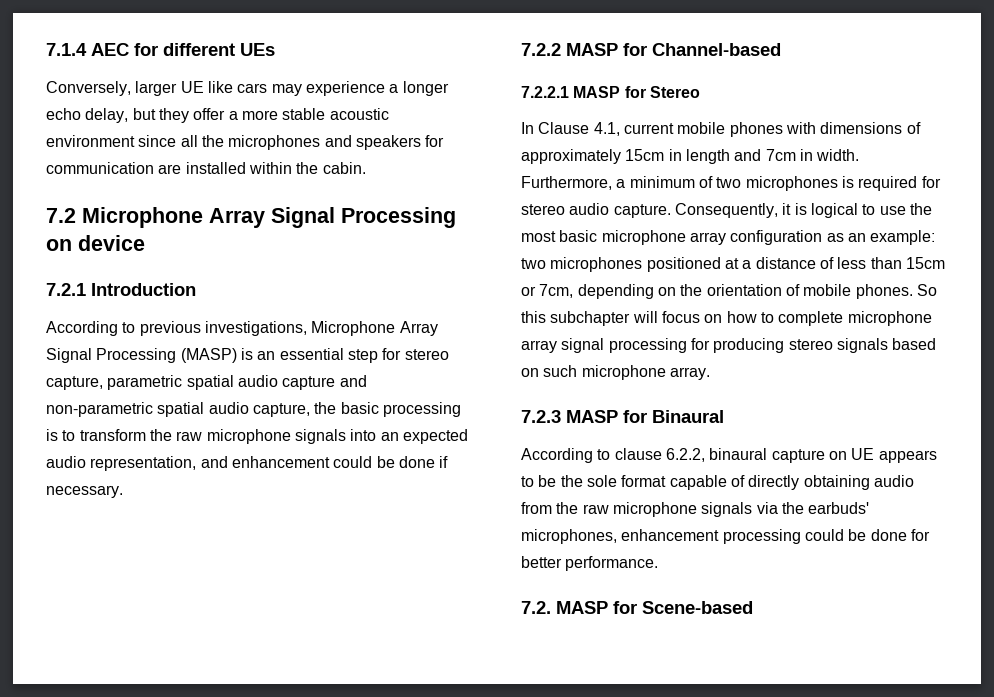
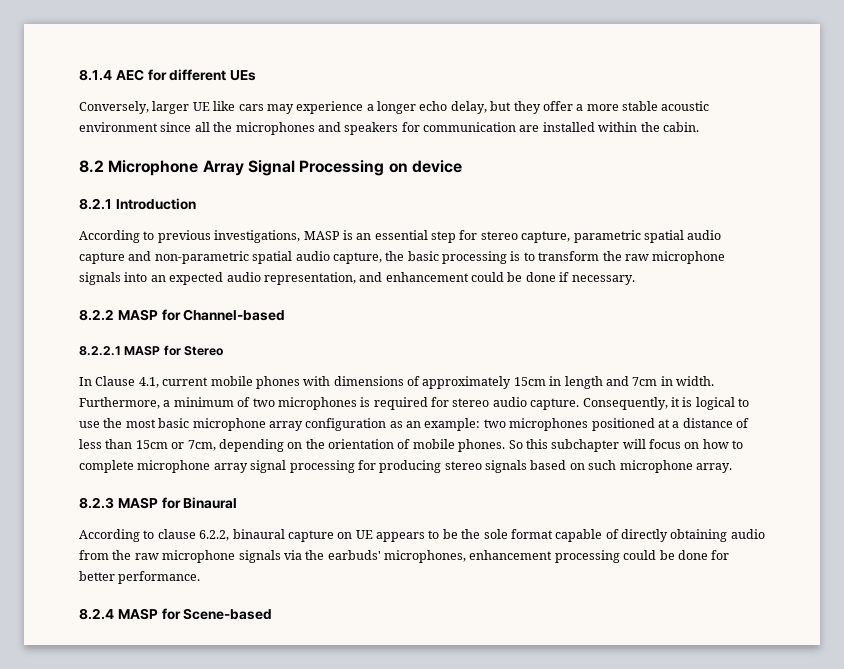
[46,43,87,56] 7.1.4 -> [79,69,112,81] 8.1.4
[46,208,76,223] 7.2 -> [79,160,104,173] 8.2
[46,283,86,296] 7.2.1 -> [79,198,112,210] 8.2.1
[311,321,438,336] [46,348,237,363] Microphone Array Signal Processing (MASP) -> [303,231,340,240] MASP
[521,43,561,56] 7.2.2 -> [79,309,114,321] 8.2.2
[521,86,569,98] 7.2.2.1 -> [79,346,121,356] 8.2.2.1
[521,410,561,423] 7.2.3 -> [79,497,114,509] 8.2.3
[521,601,551,614] 7.2. -> [79,608,114,620] 8.2.4

